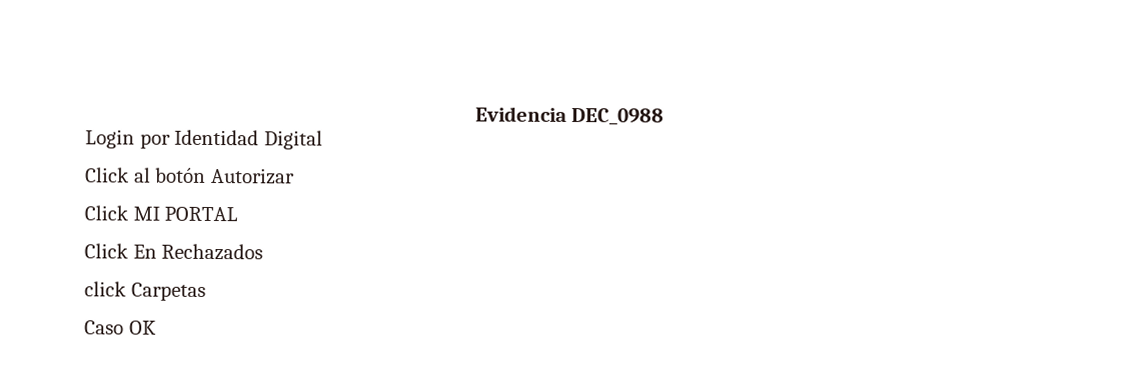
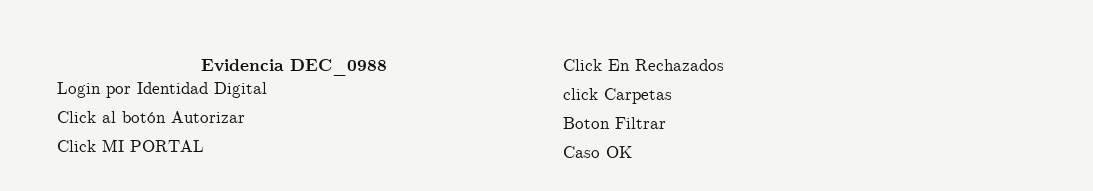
(206, 291) none -> [563,117,666,129] // Boton Filtrar

